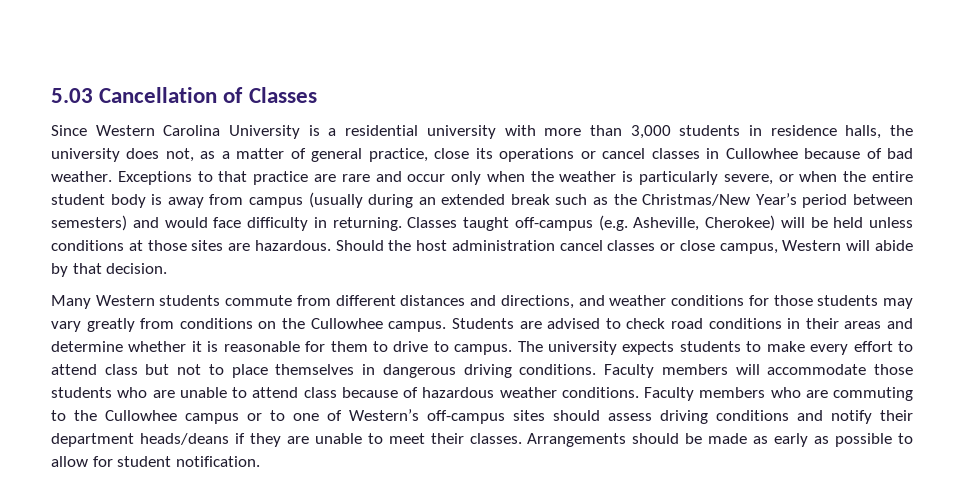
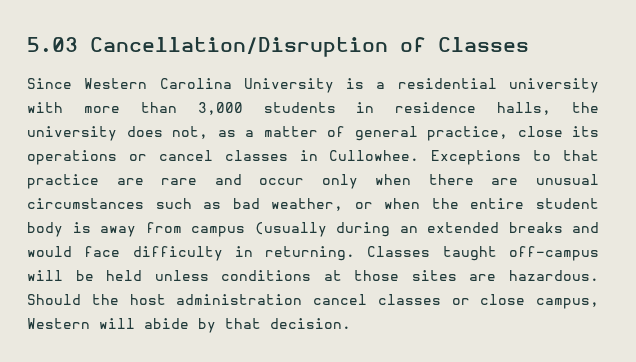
[99,87,218,103] Cancellation -> [90,37,388,57] Cancellation/Disruption
[725,148,914,159] [51,171,112,182] Cullowhee because of bad weather. -> [329,150,420,161] Cullowhee.
[530,171,773,185] the weather is particularly severe, -> [428,174,599,185] [27,198,344,211] there are unusual circumstances such as bad weather,
[510,193,913,208] [51,215,127,231] break such as the Christmas/New Year’s period between semesters) -> [508,222,563,233] breaks
[598,215,775,231] (e.g. Asheville, Cherokee) -> (599, 253) none
[51,295,914,309] [51,318,913,332] [51,341,914,355] [51,364,914,378] [51,387,913,401] [51,409,913,424] [51,433,914,447] [51,456,260,467] // Many Western students commute from different distances and directions, and weather conditions for those students may vary greatly from conditions on the Cullowhee campus. Students are advised to check road conditions in their areas and determine whether it is reasonable for them to drive to campus. The university expects students to make every effort to attend class but not to place themselves in dangerous driving conditions. Faculty members will accommodate those students who are unable to attend class because of hazardous weather conditions. Faculty members who are commuting to the Cullowhee campus or to one of Western’s off-campus sites should assess driving conditions and notify their department heads/deans if they are unable to meet their classes. Arrangements should be made as early as possible to allow for student notification. -> (351, 323) none

